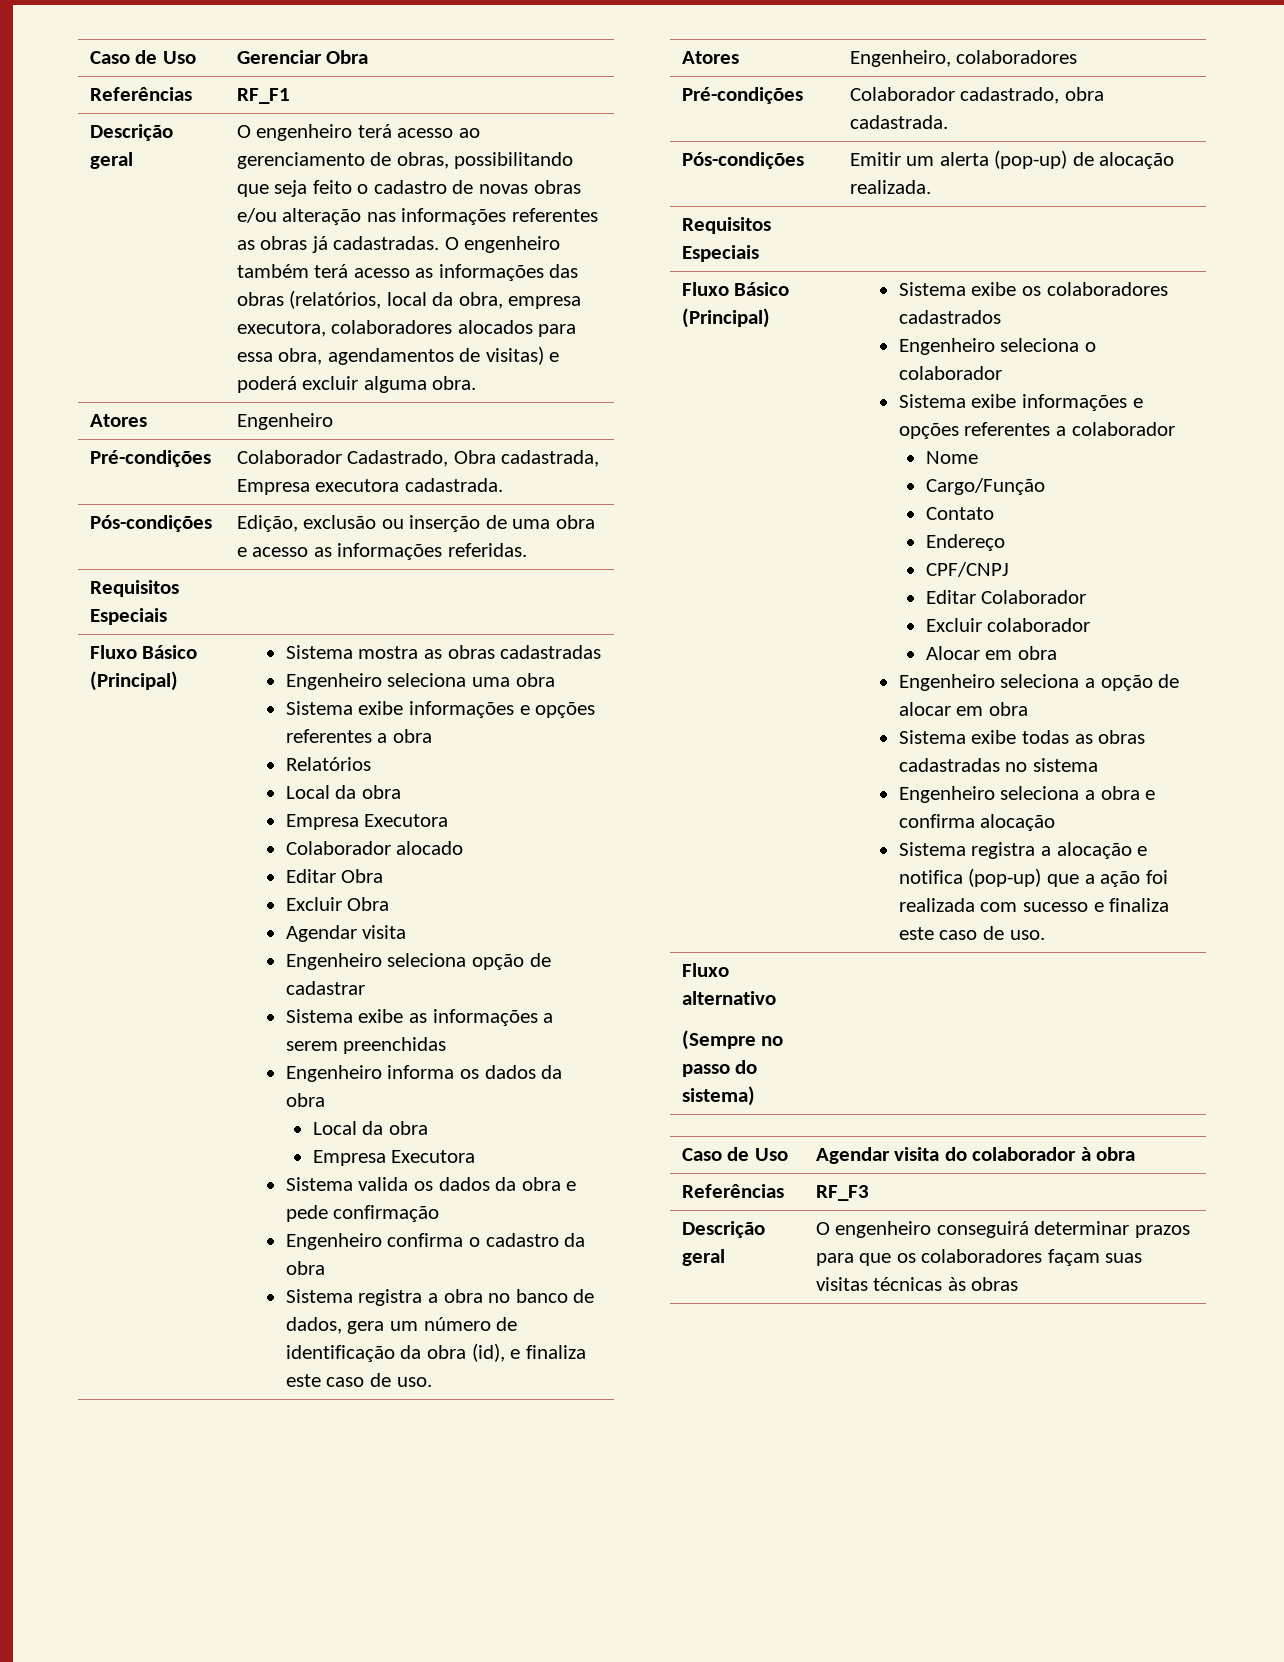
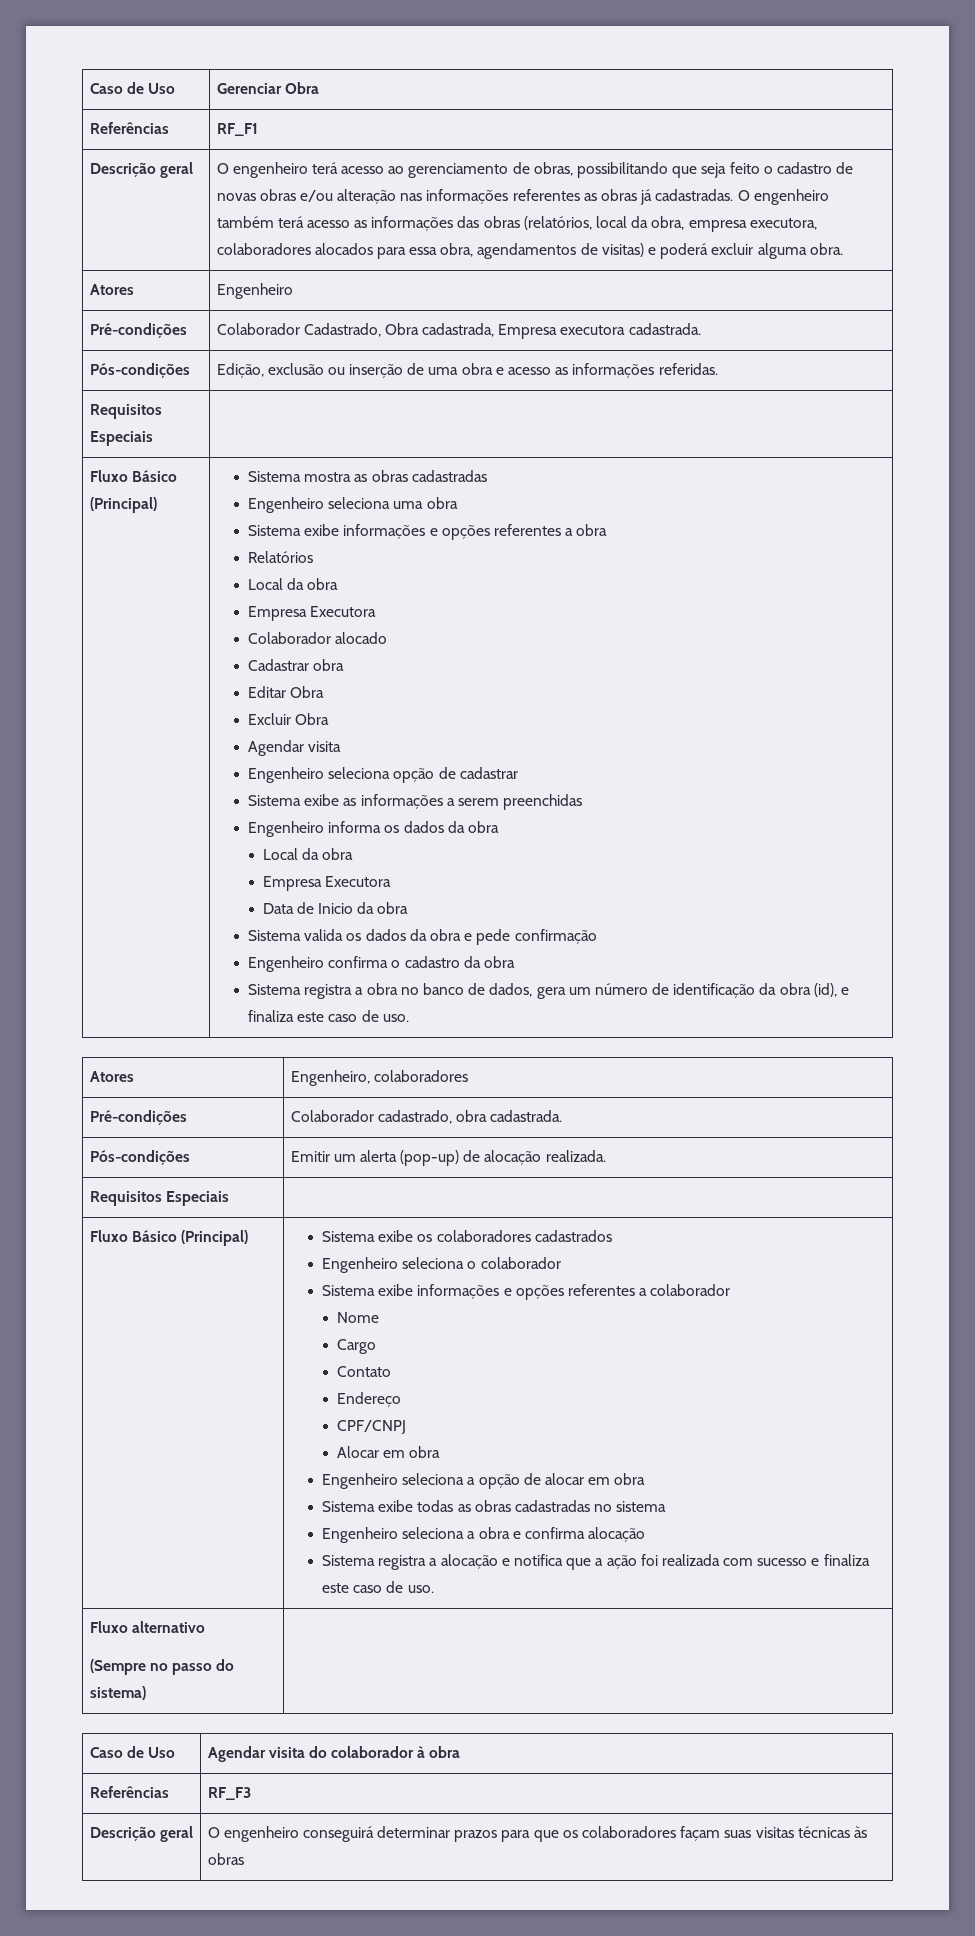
(464, 848) none -> [248,659,345,671] // Cadastrar obra
(476, 1156) none -> [262,902,409,914] // Data de Inicio da obra
[925,478,1045,495] Cargo/Função -> [336,1339,376,1354] Cargo
[925,590,1087,604] [925,618,1091,632] // Editar Colaborador // Excluir colaborador -> (406, 1427) none
[968,868,1042,887] (pop-up) -> (563, 1560) none

